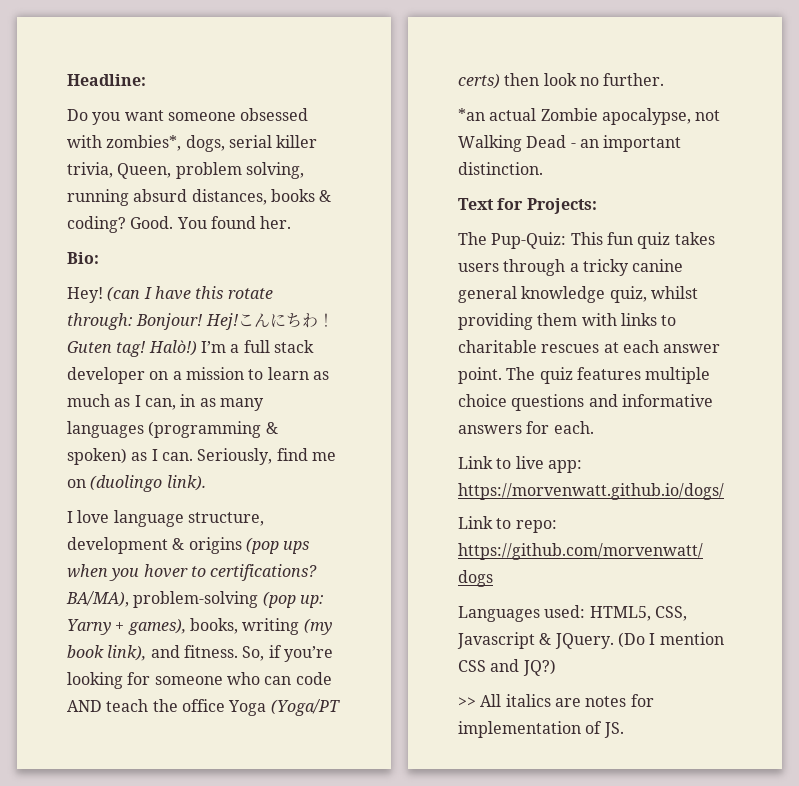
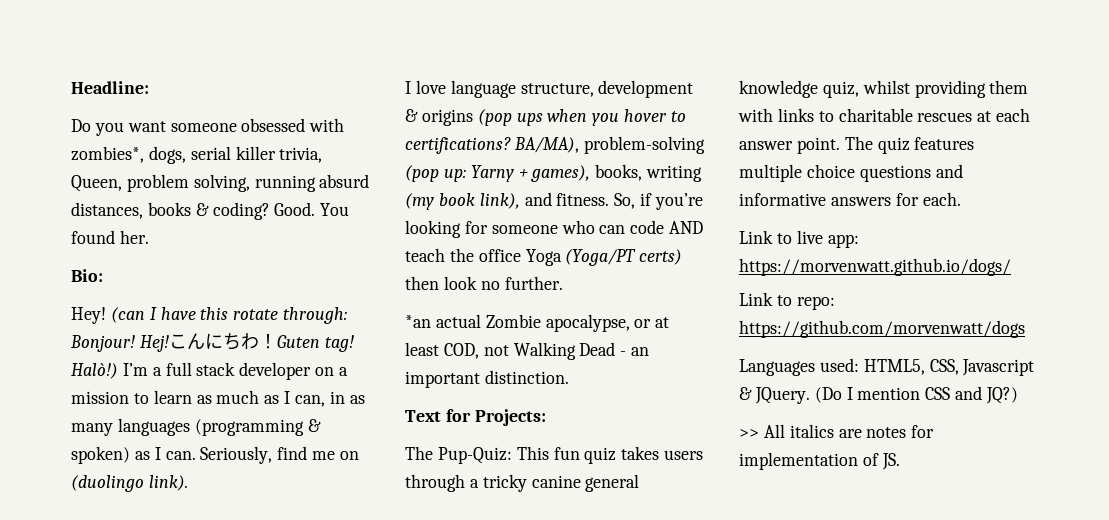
(691, 116) none -> [634,317,670,328] [405,342,479,359] or at least COD,

